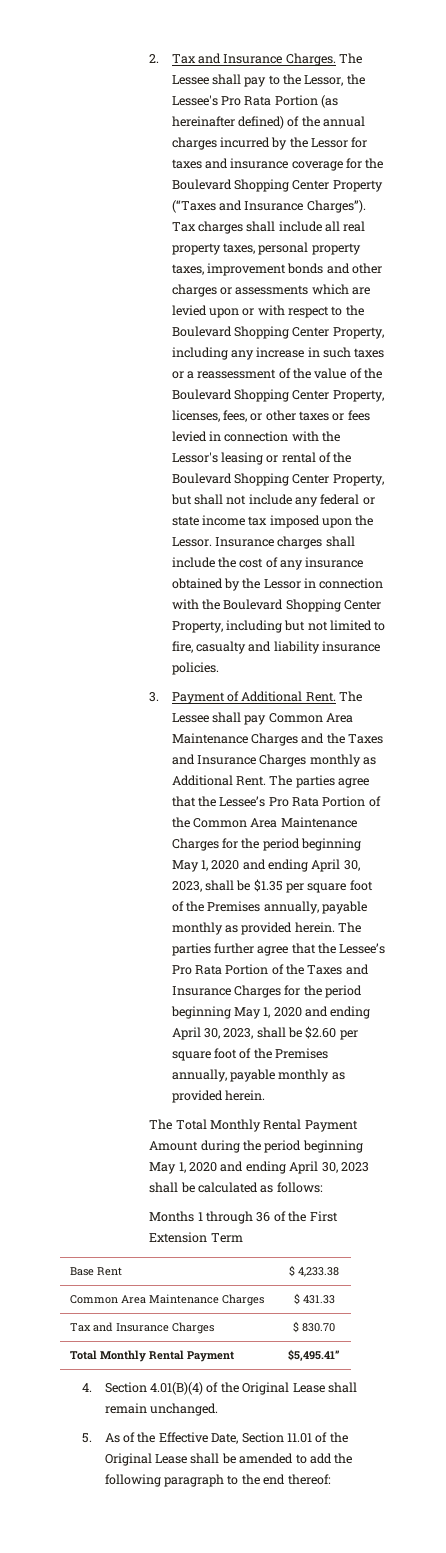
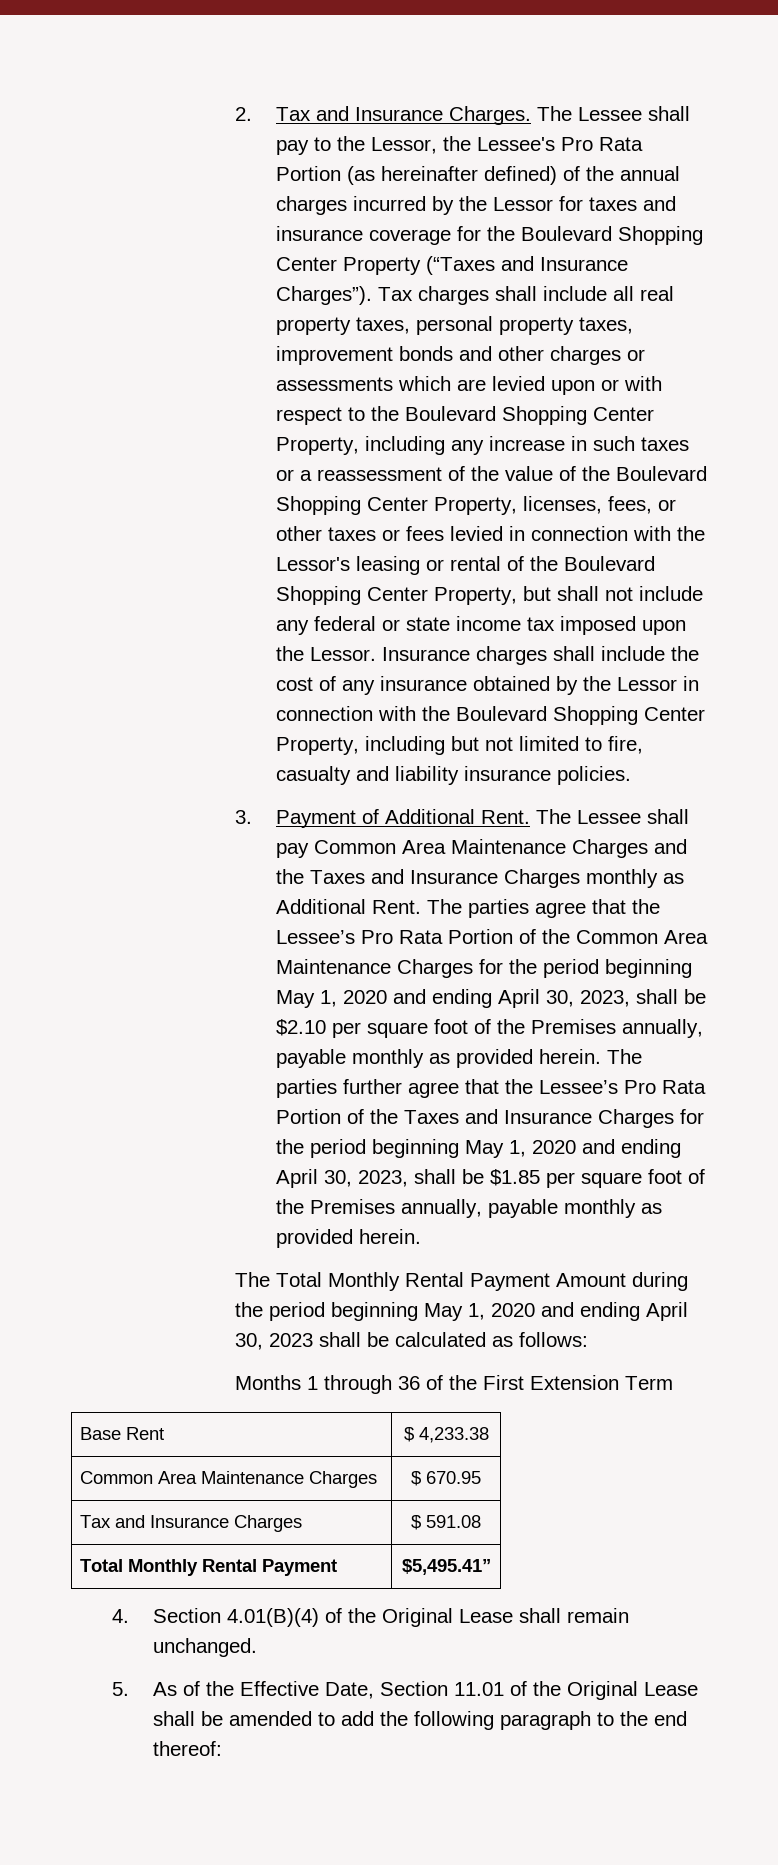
[253,879,283,892] $1.35 -> [275,1019,326,1036] $2.10
[305,1026,337,1039] $2.60 -> [489,1169,540,1186] $1.85
[302,1295,335,1304] 431.33 -> [426,1471,481,1484] 670.95
[302,1323,335,1332] 830.70 -> [426,1515,481,1528] 591.08

